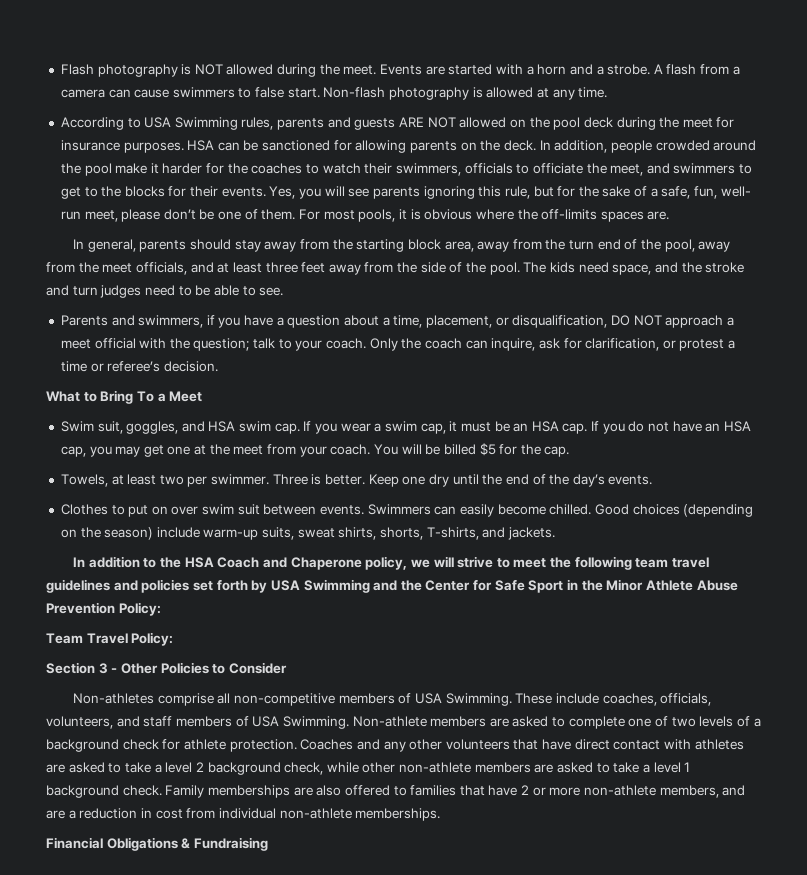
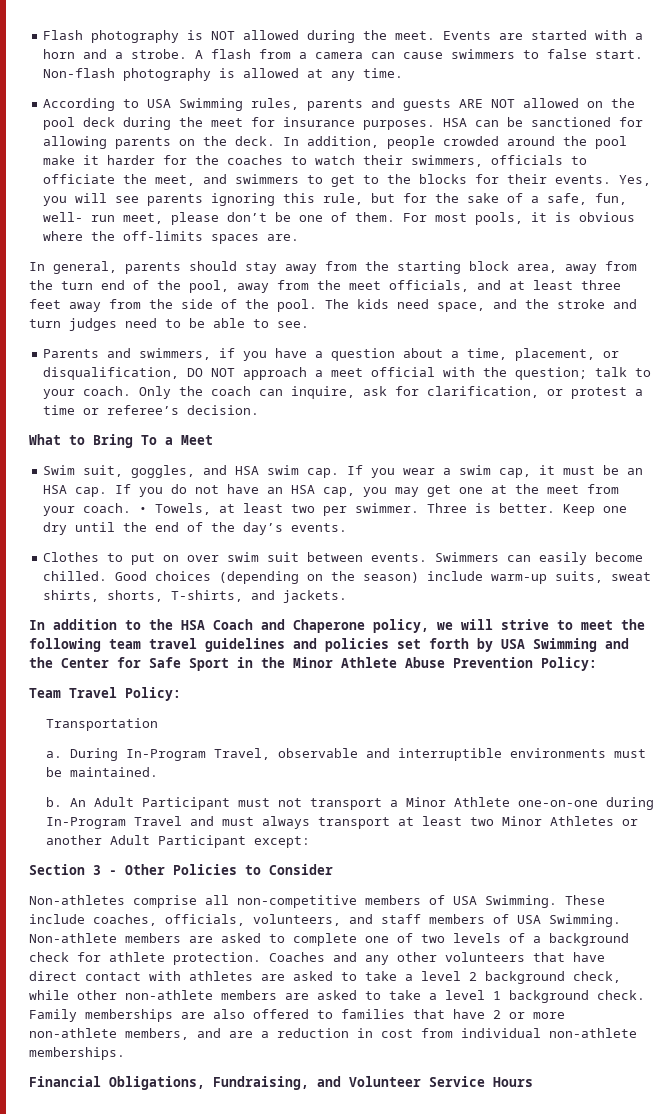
[373,443,570,457] You will be billed $5 for the cap. // -> [139,507,148,513] •
(174, 639) none -> [46,718,159,731] [46,748,647,761] [46,767,159,777] [46,797,655,810] [46,816,639,829] [46,835,311,848] // Transportation // a. During In-Program Travel, observable and interruptible environments must be maintained. // b. An Adult Participant must not transport a Minor Athlete one-on-one during In-Program Travel and must always transport at least two Minor Athletes or another Adult Participant except:
[106,837,268,851] Obligations & Fundraising -> [109,1076,533,1090] Obligations, Fundraising, and Volunteer Service Hours

